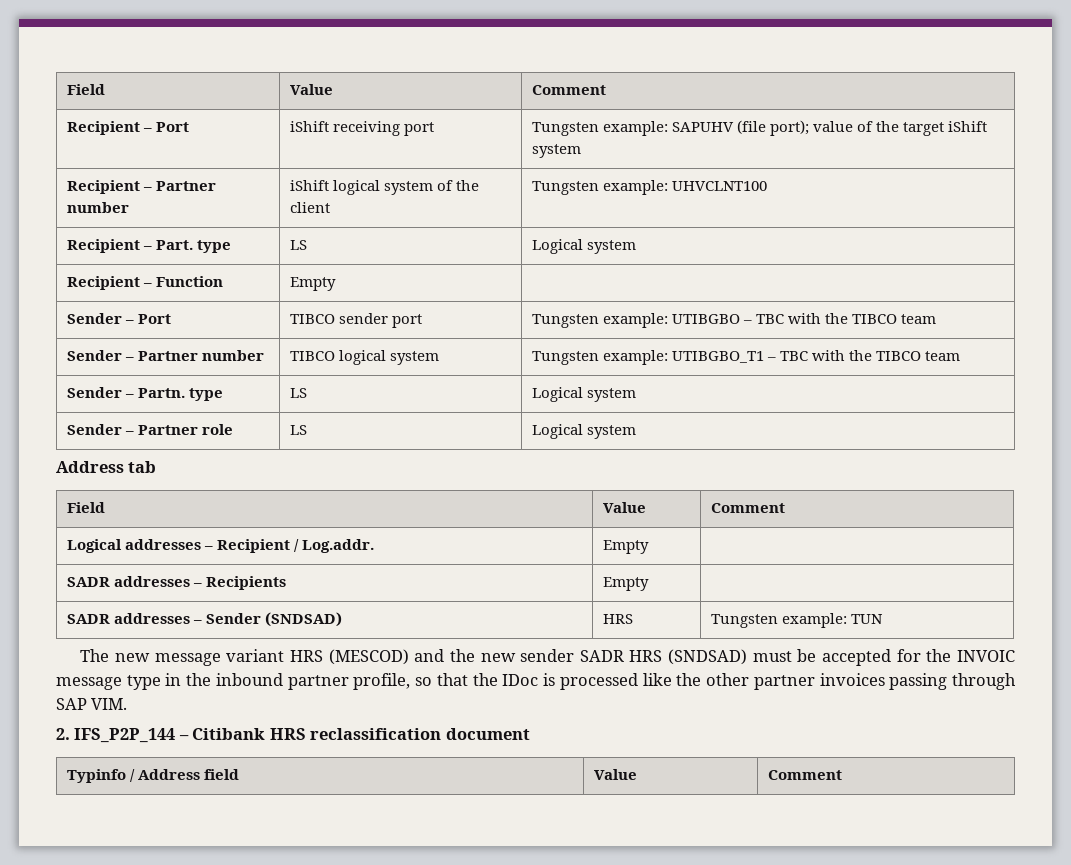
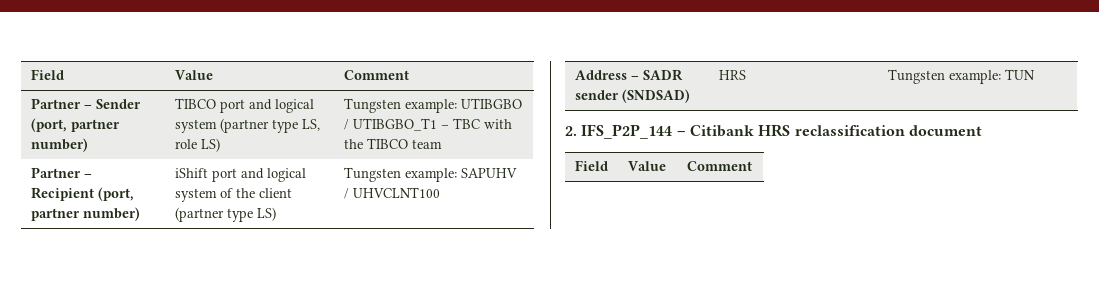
[66,84,105,95] [289,84,333,95] [531,85,606,95] [66,121,189,135] [289,121,434,136] [531,120,988,136] [531,144,581,158] [66,180,216,194] [66,202,129,213] [289,180,479,195] [289,202,330,213] [531,180,767,195] [66,239,231,253] [289,240,307,250] [531,239,636,254] [66,276,223,290] [289,277,336,291] [66,313,171,324] [289,313,422,328] [531,313,937,328] [66,350,264,361] [289,350,439,365] [531,350,668,365] Field | Value | Comment // Recipient – Port | iShift receiving port | Tungsten example: SAPUHV (file port); value of the target iShift system // Recipient – Partner number | iShift logical system of the client | Tungsten example: UHVCLNT100 // Recipient – Part. type | LS | Logical system // Recipient – Function | Empty | // Sender – Port | TIBCO sender port | Tungsten example: UTIBGBO – TBC with the TIBCO team // Sender – Partner number | TIBCO logical system | Tungsten example: -> [30,69,64,80] [174,70,213,80] [343,70,409,80] [30,98,141,109] [30,118,120,132] [30,138,88,152] [174,98,314,113] [174,118,320,133] [174,138,220,152] [343,98,522,113] [343,119,349,130] Field | Value | Comment // Partner – Sender (port, partner number) | TIBCO port and logical system (partner type LS, role LS) | Tungsten example: UTIBGBO /
[66,387,223,401] [289,388,307,398] [531,387,636,402] [66,424,233,435] [289,425,307,435] [531,424,636,439] [56,461,157,473] [66,502,105,513] [602,502,646,513] [710,503,785,513] [66,539,375,553] [602,540,649,554] [66,576,286,590] [602,577,649,591] [66,613,261,624] Sender – Partn. type | LS | Logical system // Sender – Partner role | LS | Logical system // Address tab // Field | Value | Comment // Logical addresses – Recipient / Log.addr. | Empty | // SADR addresses – Recipients | Empty | // SADR addresses – Sender -> [30,167,92,178] [30,187,134,201] [30,207,140,221] [174,168,306,182] [174,188,292,202] [174,207,276,222] [343,167,517,182] [343,187,440,199] [574,69,683,81] [574,90,619,100] Partner – Recipient (port, partner number) | iShift port and logical system of the client (partner type LS) | Tungsten example: SAPUHV / UHVCLNT100 // Address – SADR sender
[80,649,1015,666] [56,673,1016,690] [56,698,128,710] // The new message variant HRS (MESCOD) and the new sender SADR HRS (SNDSAD) must be accepted for the INVOIC message type in the inbound partner profile, so that the IDoc is processed like the other partner invoices passing through SAP VIM. -> (1035, 74) none
[66,769,239,783] Typinfo / Address field -> [574,160,608,171] Field

